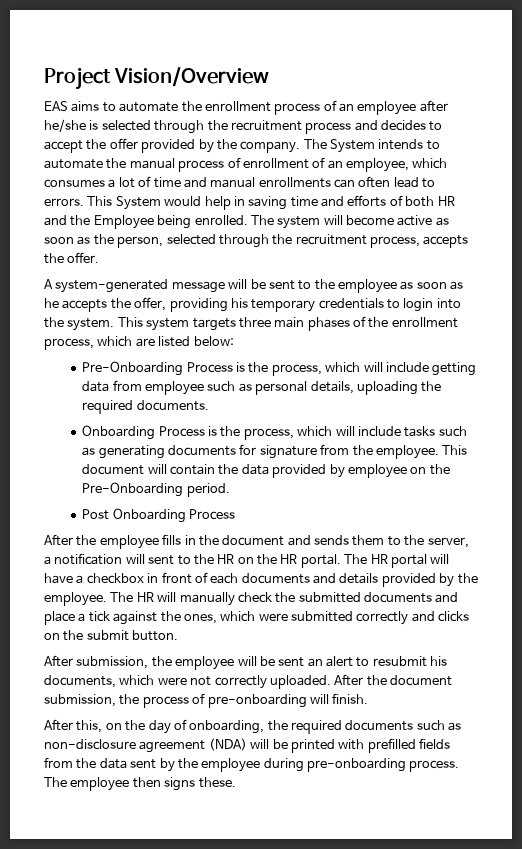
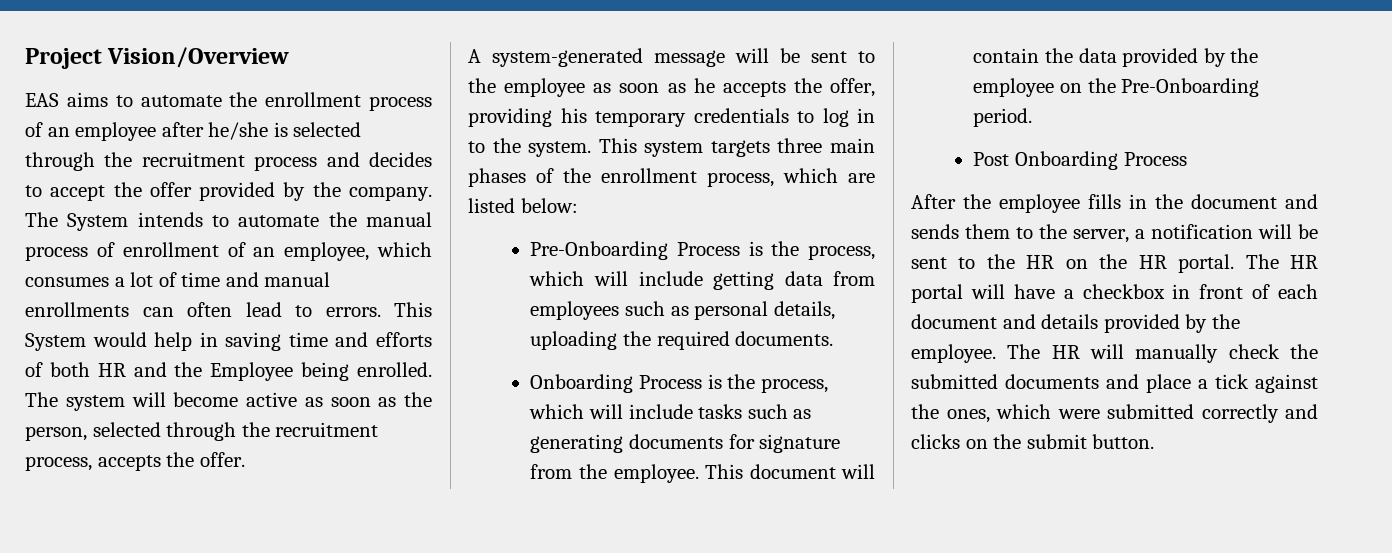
[403,298,461,312] login into -> [822,108,875,127] [468,141,485,153] log in to
[145,381,205,395] employee -> [530,301,620,320] employees
(345, 471) none -> [1230,48,1259,63] the
(145, 559) none -> [1298,224,1318,239] be
[241,573,310,584] documents -> [911,314,997,329] document
[44,655,448,670] [44,674,452,689] [44,693,369,708] [44,719,462,734] [44,738,450,753] [44,757,460,772] [44,777,236,791] // After submission, the employee will be sent an alert to resubmit his documents, which were not correctly uploaded. After the document submission, the process of pre-onboarding will finish. // After this, on the day of onboarding, the required documents such as non-disclosure agreement (NDA) will be printed with prefilled fields from the data sent by the employee during pre-onboarding process. The employee then signs these. -> (1155, 441) none

